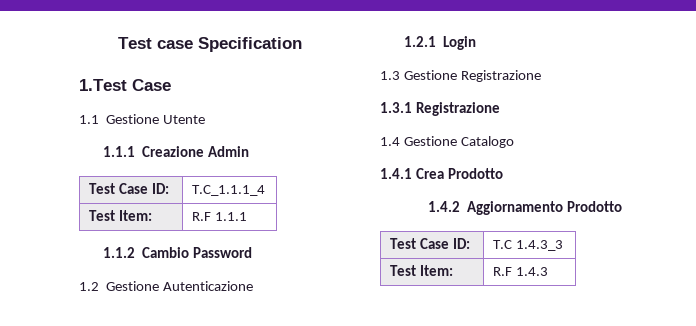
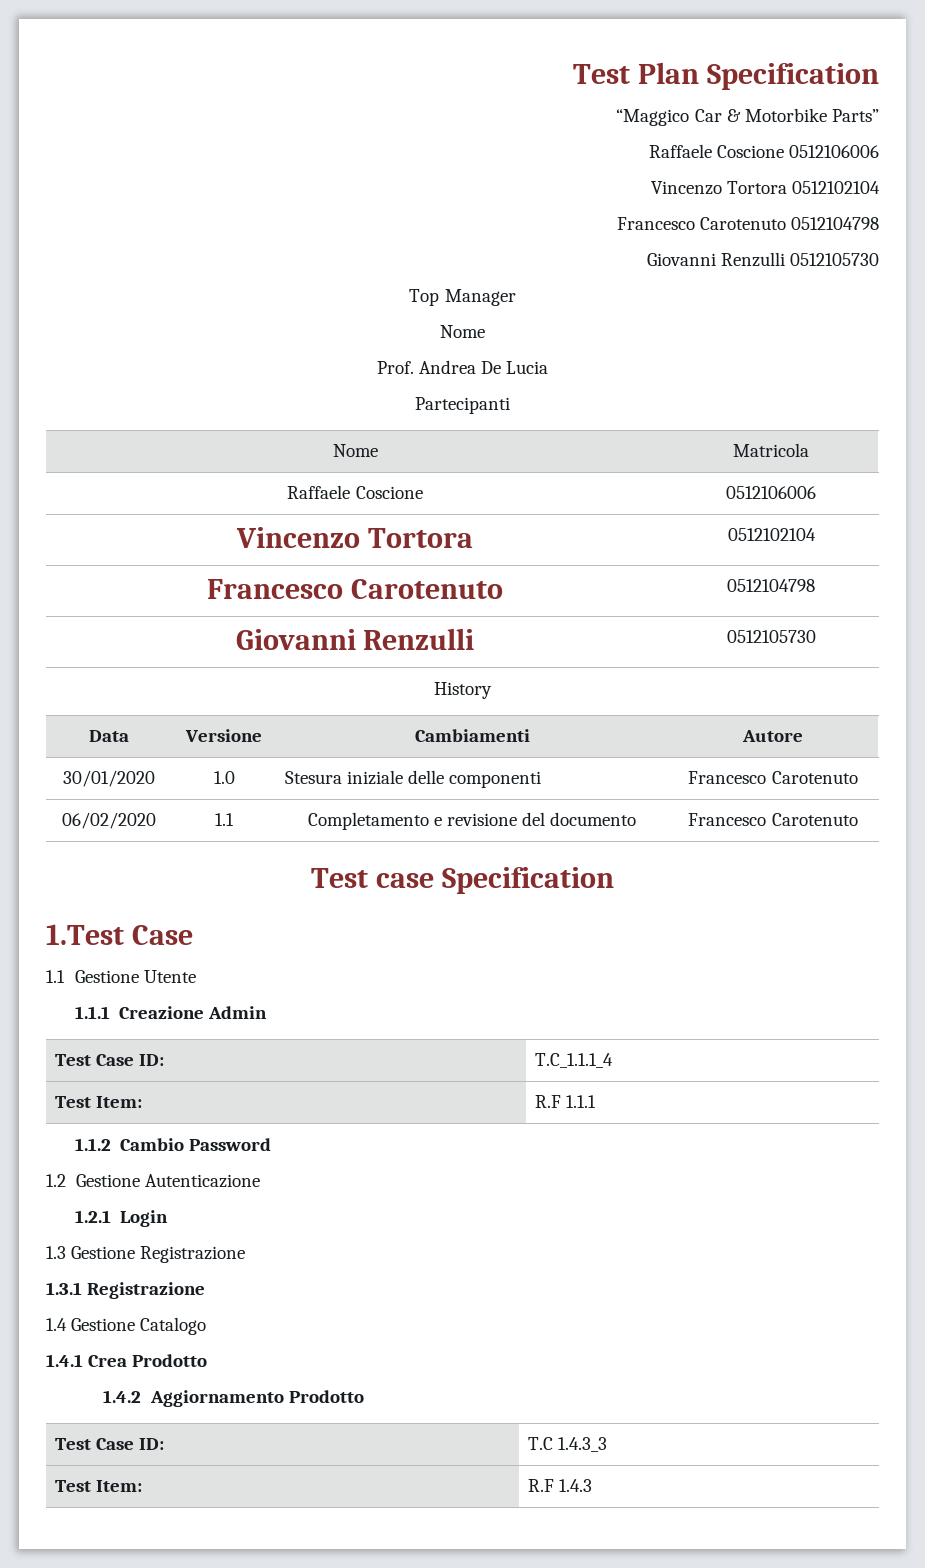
[117,37,152,49] Test -> [573,62,879,90] [616,108,879,126] [648,144,879,158] [650,181,880,195] [616,217,879,230] [646,252,879,267] [409,289,516,306] [440,325,485,338] [376,360,549,374] [415,397,510,414] [332,444,378,457] [733,443,810,457] [287,485,423,499] [726,486,817,499] [236,527,473,548] [727,528,816,541] [207,579,503,599] [727,579,816,592] [235,628,475,650] [726,630,816,643] [434,682,492,699] [89,730,129,742] [185,729,262,742] [414,729,530,742] [742,730,804,742] [63,770,155,787] [213,771,235,784] [284,770,542,788] [688,771,858,784] [62,812,156,829] [215,813,234,826] [307,812,637,830] [688,813,858,826] [311,868,369,888] Test Plan Specification // “Maggico Car & Motorbike Parts” // Raffaele Coscione 0512106006 // Vincenzo Tortora 0512102104 // Francesco Carotenuto 0512104798 // Giovanni Renzulli 0512105730 // Top Manager // Nome // Prof. Andrea De Lucia // Partecipanti // Nome | Matricola // Raffaele Coscione | 0512106006 // Vincenzo Tortora | 0512102104 // Francesco Carotenuto | 0512104798 // Giovanni Renzulli | 0512105730 // History // Data | Versione | Cambiamenti | Autore // 30/01/2020 | 1.0 | Stesura iniziale delle componenti | Francesco Carotenuto // 06/02/2020 | 1.1 | Completamento e revisione del documento | Francesco Carotenuto // Test

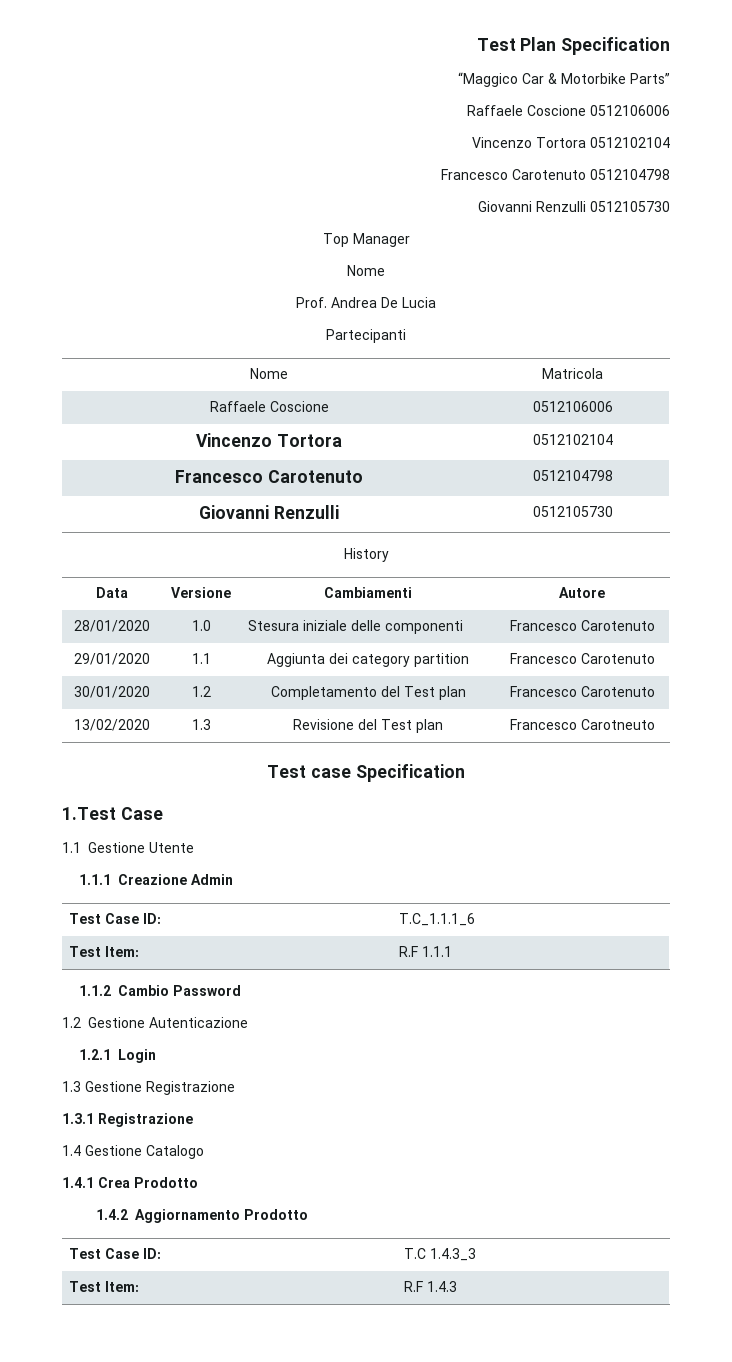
[63,770,155,787] 30/01/2020 -> [73,620,150,632] 28/01/2020
[62,812,156,829] 06/02/2020 -> [73,653,150,665] 29/01/2020
[307,812,637,830] [688,813,858,826] Completamento e revisione del documento | Francesco Carotenuto -> [267,653,469,667] [509,653,655,664] [73,686,150,698] [191,686,211,697] [270,686,466,700] [509,686,655,697] [73,719,150,731] [191,719,211,730] [293,719,443,733] [509,719,655,730] Aggiunta dei category partition | Francesco Carotenuto // 30/01/2020 | 1.2 | Completamento del Test plan | Francesco Carotenuto // 13/02/2020 | 1.3 | Revisione del Test plan | Francesco Carotneuto
[534,1053,613,1068] T.C_1.1.1_4 -> [398,913,475,926] T.C_1.1.1_6

